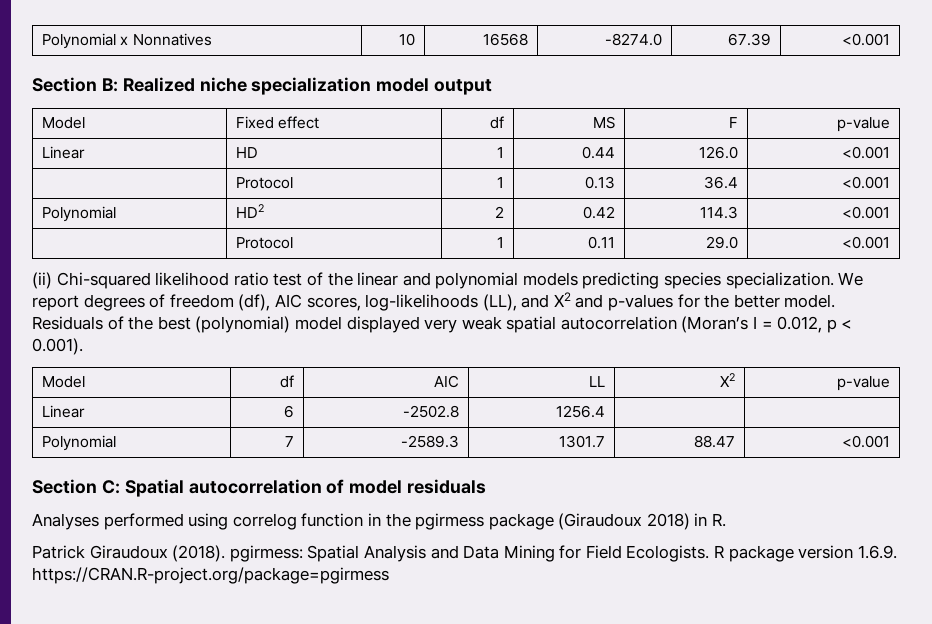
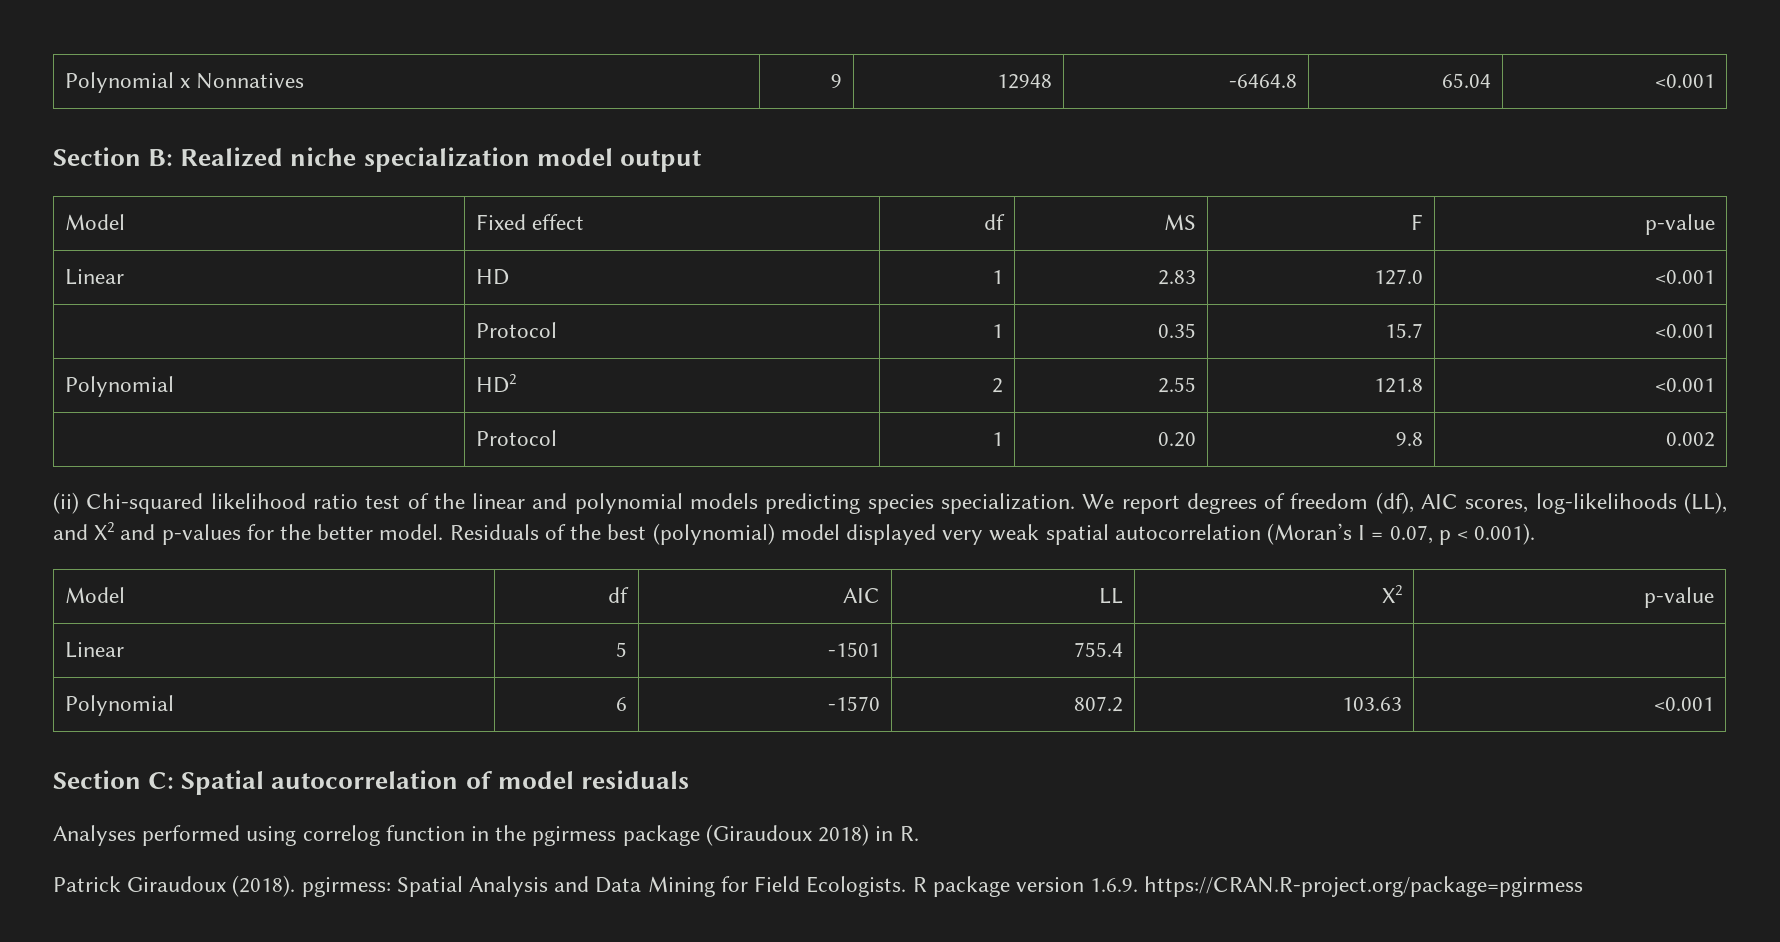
[398,33,415,46] [482,33,528,46] [604,33,662,46] [727,33,771,46] 10 | 16568 | -8274.0 | 67.39 -> [831,74,843,88] [997,74,1053,89] [1229,74,1298,88] [1442,73,1492,88] 9 | 12948 | -6464.8 | 65.04
[581,146,615,159] [698,146,738,159] [841,146,890,159] [236,177,294,189] [496,177,504,188] [584,176,615,189] [703,176,738,189] 0.44 | 126.0 | <0.001 // | Protocol | 1 | 0.13 | 36.4 -> [1158,270,1197,285] [1374,269,1424,285] [1655,270,1716,284] [475,322,557,338] [992,324,1004,338] [1158,323,1197,338] [1385,323,1424,338] 2.83 | 127.0 | <0.001 // | Protocol | 1 | 0.35 | 15.7
[582,206,615,219] [699,206,738,219] [841,206,890,219] [236,237,294,249] [496,237,504,248] [587,236,615,249] [705,236,738,249] [841,236,890,249] 0.42 | 114.3 | <0.001 // | Protocol | 1 | 0.11 | 29.0 | <0.001 -> [1158,377,1197,393] [1374,378,1424,393] [1655,378,1716,392] [475,430,557,446] [992,432,1004,446] [1158,432,1197,447] [1396,432,1424,446] [1666,432,1716,447] 2.55 | 121.8 | <0.001 // | Protocol | 1 | 0.20 | 9.8 | 0.002
[777,316,823,333] 0.012, -> [1389,525,1433,544] 0.07,
[283,405,294,418] [402,405,459,418] [555,405,605,418] [42,435,117,451] [284,436,294,447] [400,435,459,448] [558,435,605,448] [693,435,735,448] 6 | -2502.8 | 1256.4 | | // Polynomial | 7 | -2589.3 | 1301.7 | 88.47 -> [616,642,628,657] [828,642,881,657] [1074,642,1124,657] [64,695,174,716] [616,697,628,711] [828,696,881,711] [1074,696,1124,712] [1342,697,1403,711] 5 | -1501 | 755.4 | | // Polynomial | 6 | -1570 | 807.2 | 103.63

